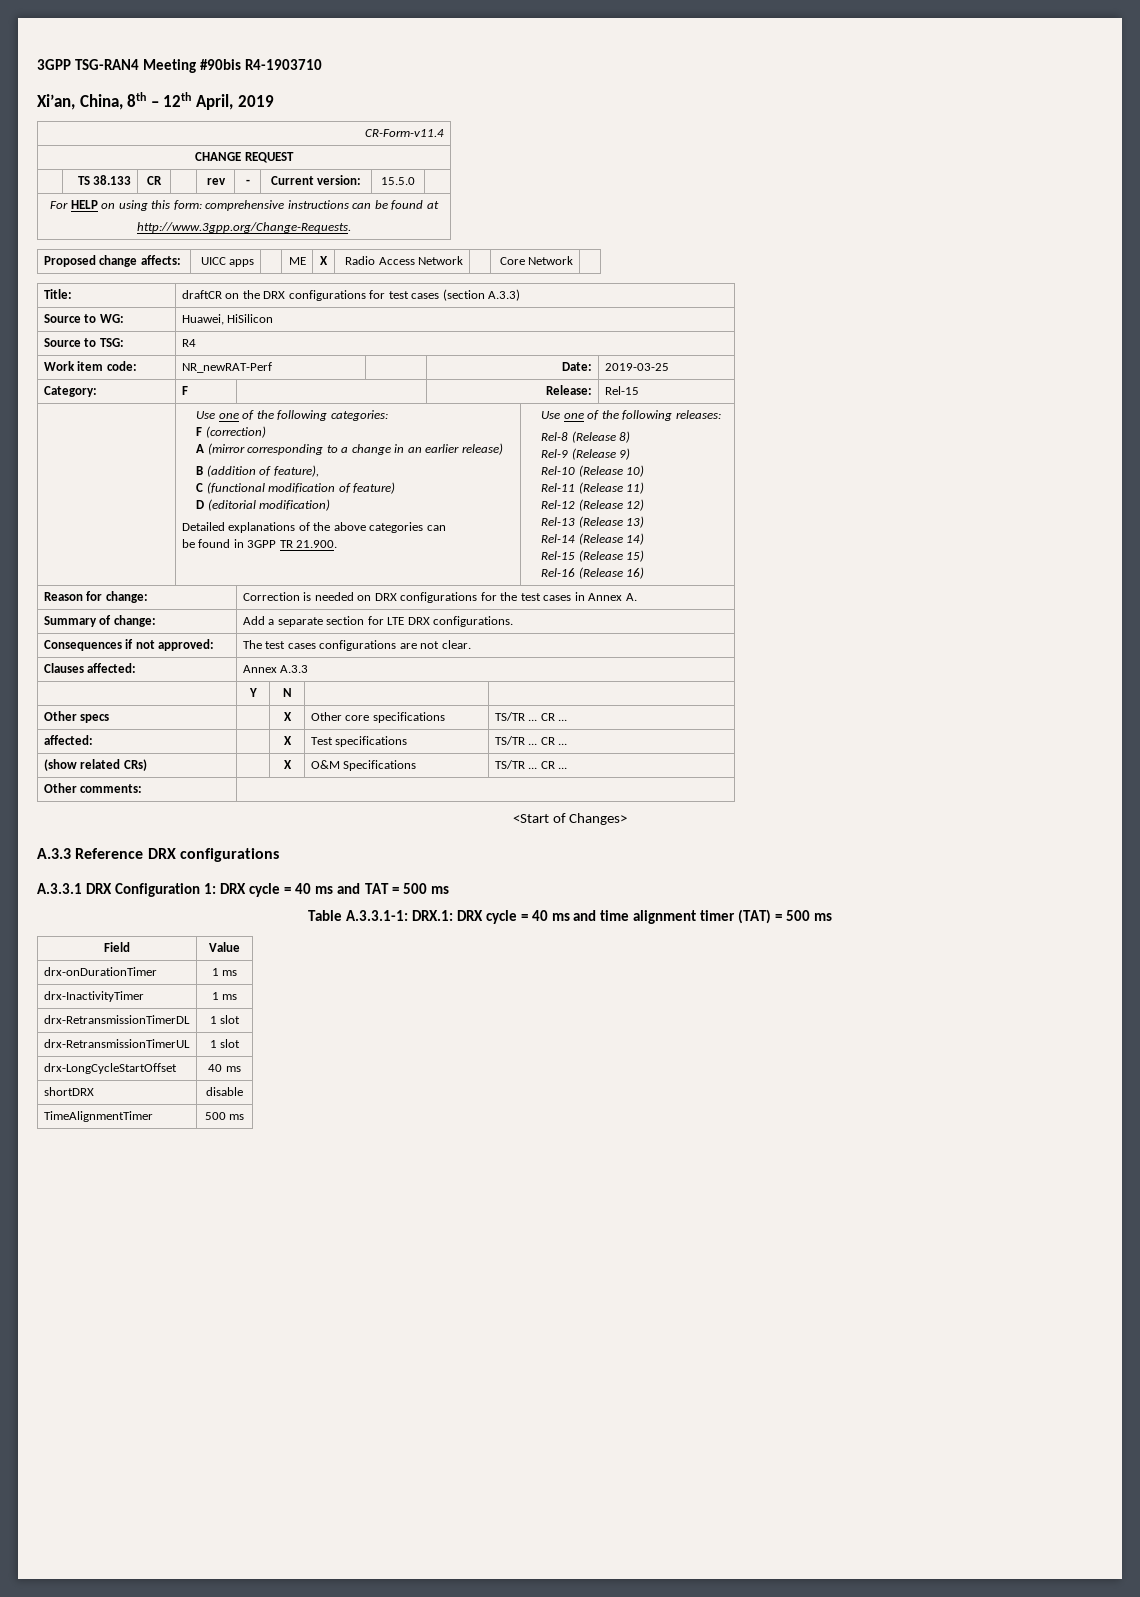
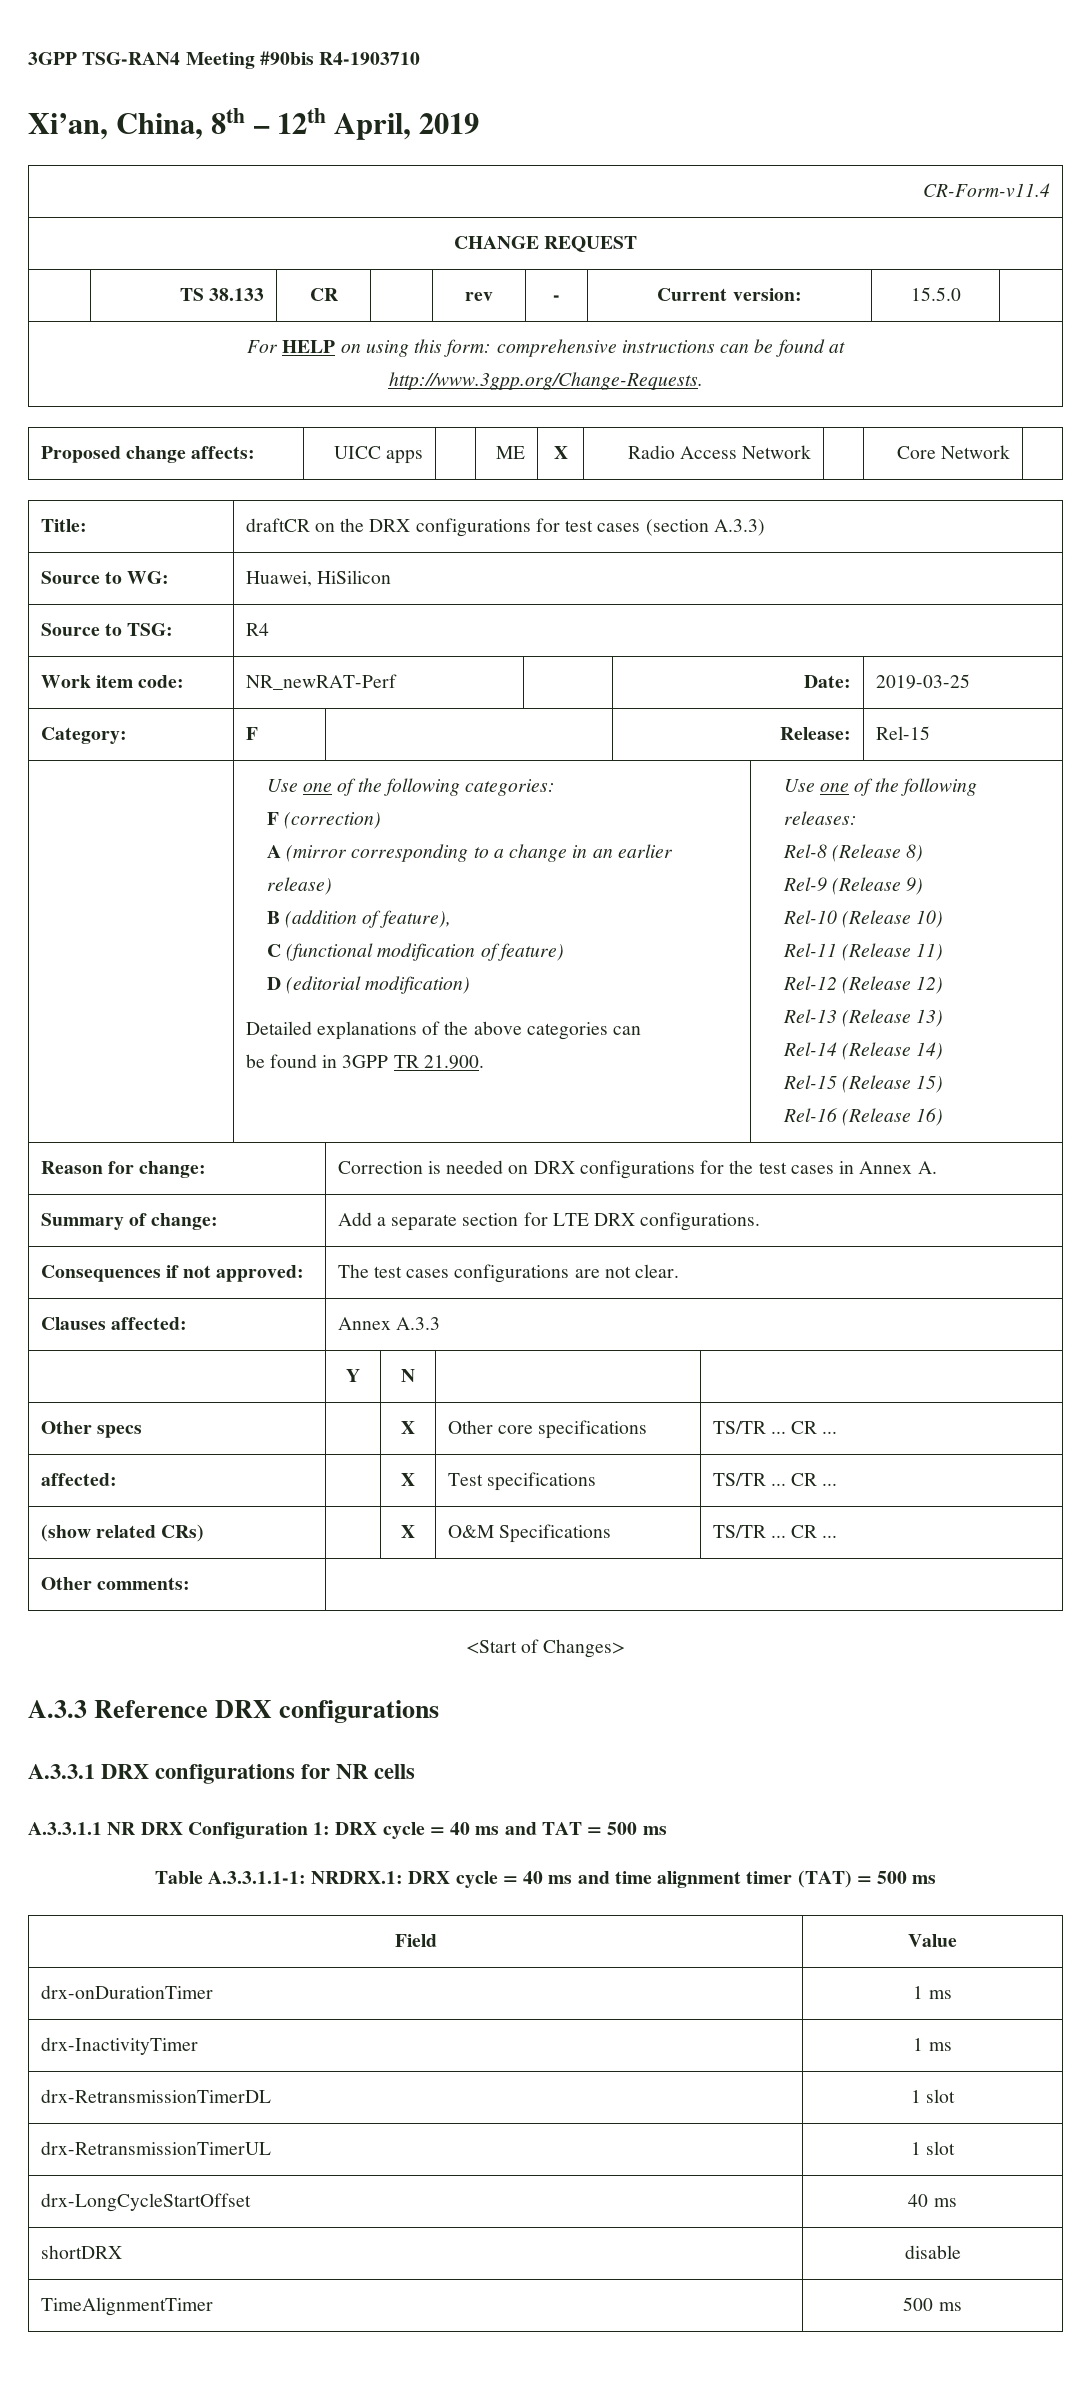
(113, 888) none -> [155,1764,416,1784] [28,1822,183,1835] configurations for NR cells // A.3.3.1.1 NR DRX
[346,910,453,921] A.3.3.1-1: DRX.1: -> [207,1871,404,1884] A.3.3.1.1-1: NRDRX.1:

